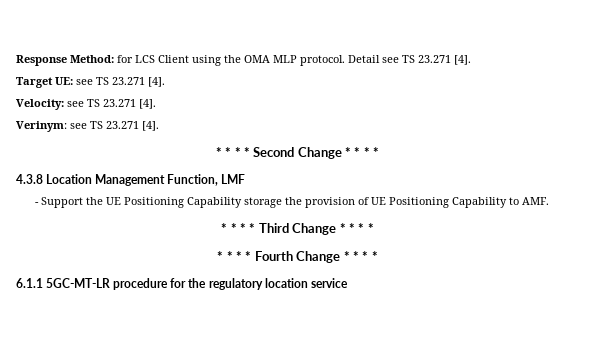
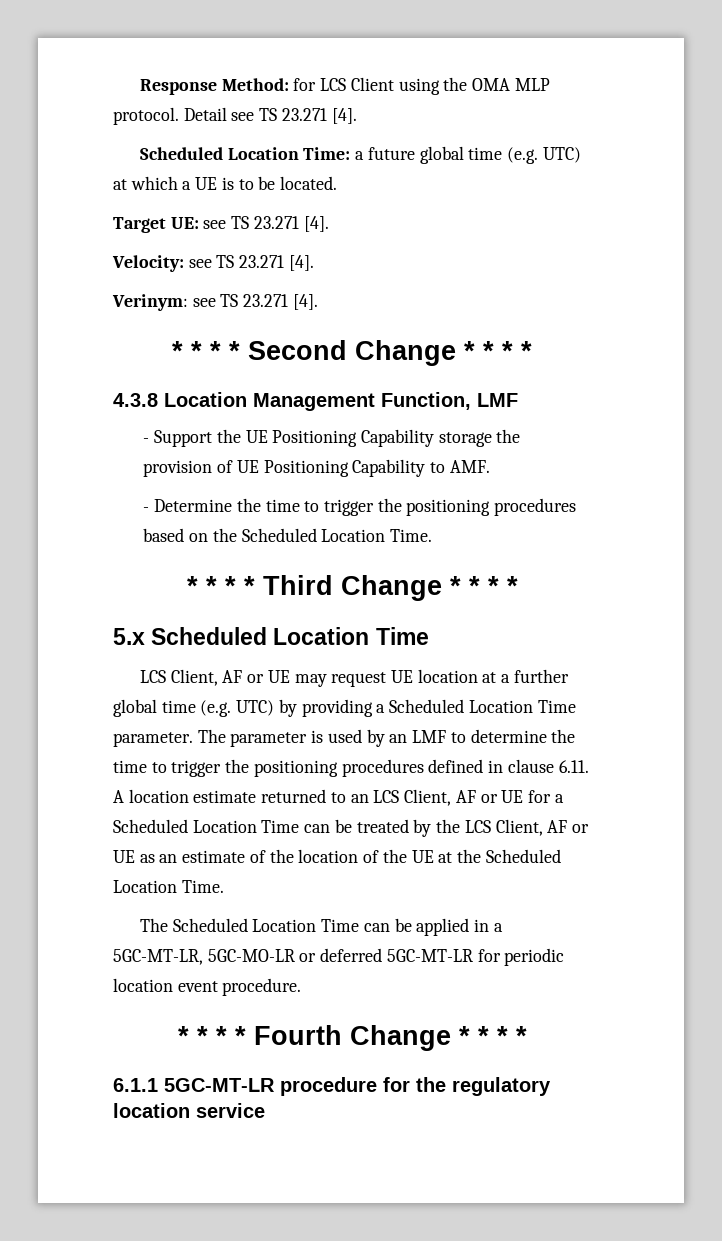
(471, 60) none -> [139,146,581,164] [113,176,338,190] // Scheduled Location Time: a future global time (e.g. UTC) at which a UE is to be located.
(550, 201) none -> [143,498,577,516] [143,528,432,542] // - Determine the time to trigger the positioning procedures based on the Scheduled Location Time.
(374, 228) none -> [113,627,429,645] [139,669,569,687] [113,699,576,717] [113,729,576,747] [113,759,589,777] [113,789,564,806] [113,819,589,837] [113,849,561,863] [113,880,224,893] [139,918,503,936] [113,948,565,966] [113,978,302,996] // 5.x Scheduled Location Time // LCS Client, AF or UE may request UE location at a further global time (e.g. UTC) by providing a Scheduled Location Time parameter. The parameter is used by an LMF to determine the time to trigger the positioning procedures defined in clause 6.11. A location estimate returned to an LCS Client, AF or UE for a Scheduled Location Time can be treated by the LCS Client, AF or UE as an estimate of the location of the UE at the Scheduled Location Time. // The Scheduled Location Time can be applied in a 5GC-MT-LR, 5GC-MO-LR or deferred 5GC-MT-LR for periodic location event procedure.

